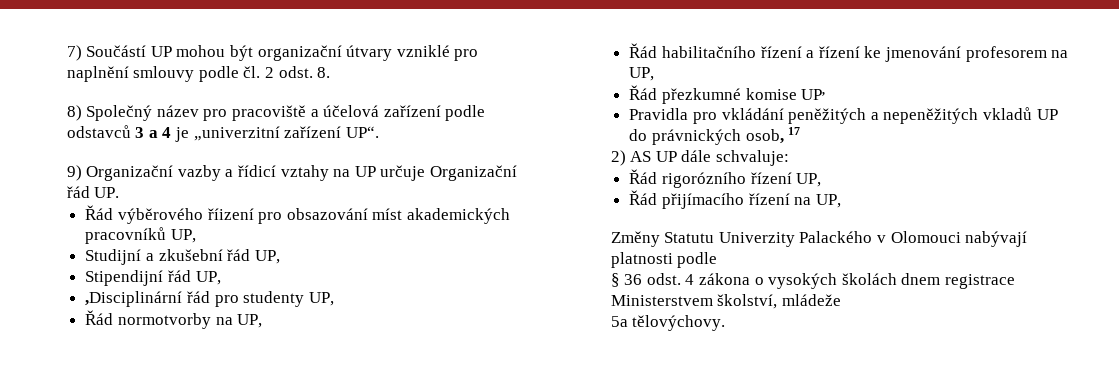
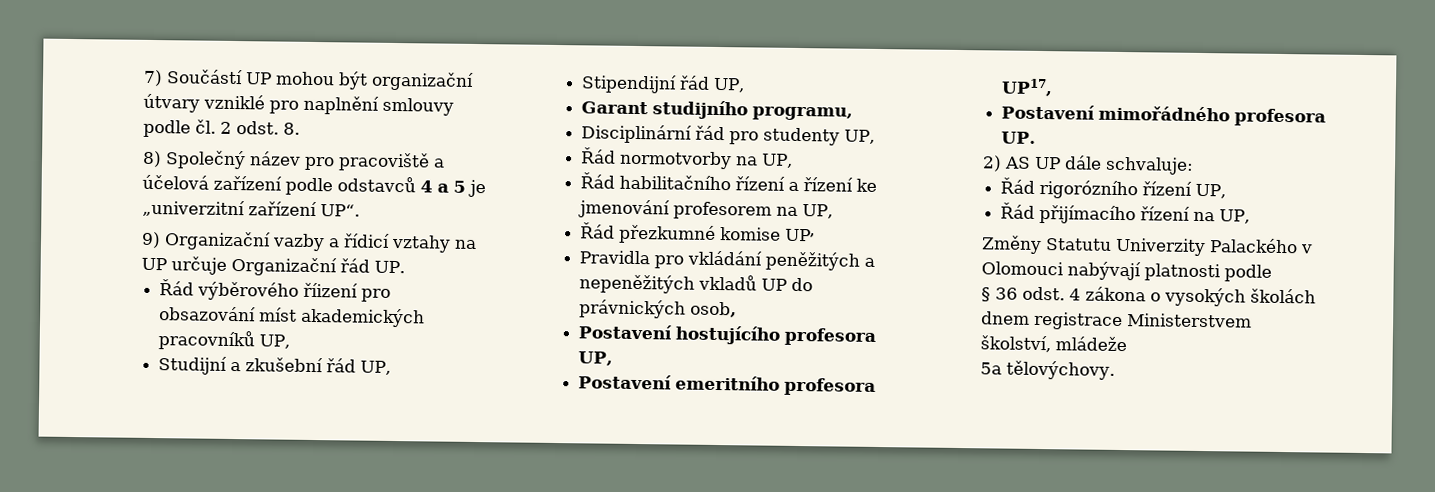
[135,127,172,138] 3 a 4 -> [419,180,466,193] 4 a 5
[85,291,183,307] ,Disciplinární -> [580,100,853,121] [580,124,692,144] Garant studijního programu, // Disciplinární
[788,127,801,135] 17 -> [577,324,876,346] [577,351,613,366] [577,374,876,396] [1000,78,1053,97] [1000,104,1326,127] [1000,131,1036,144] // Postavení hostujícího profesora UP, // Postavení emeritního profesora UP17, // Postavení mimořádného profesora UP.

